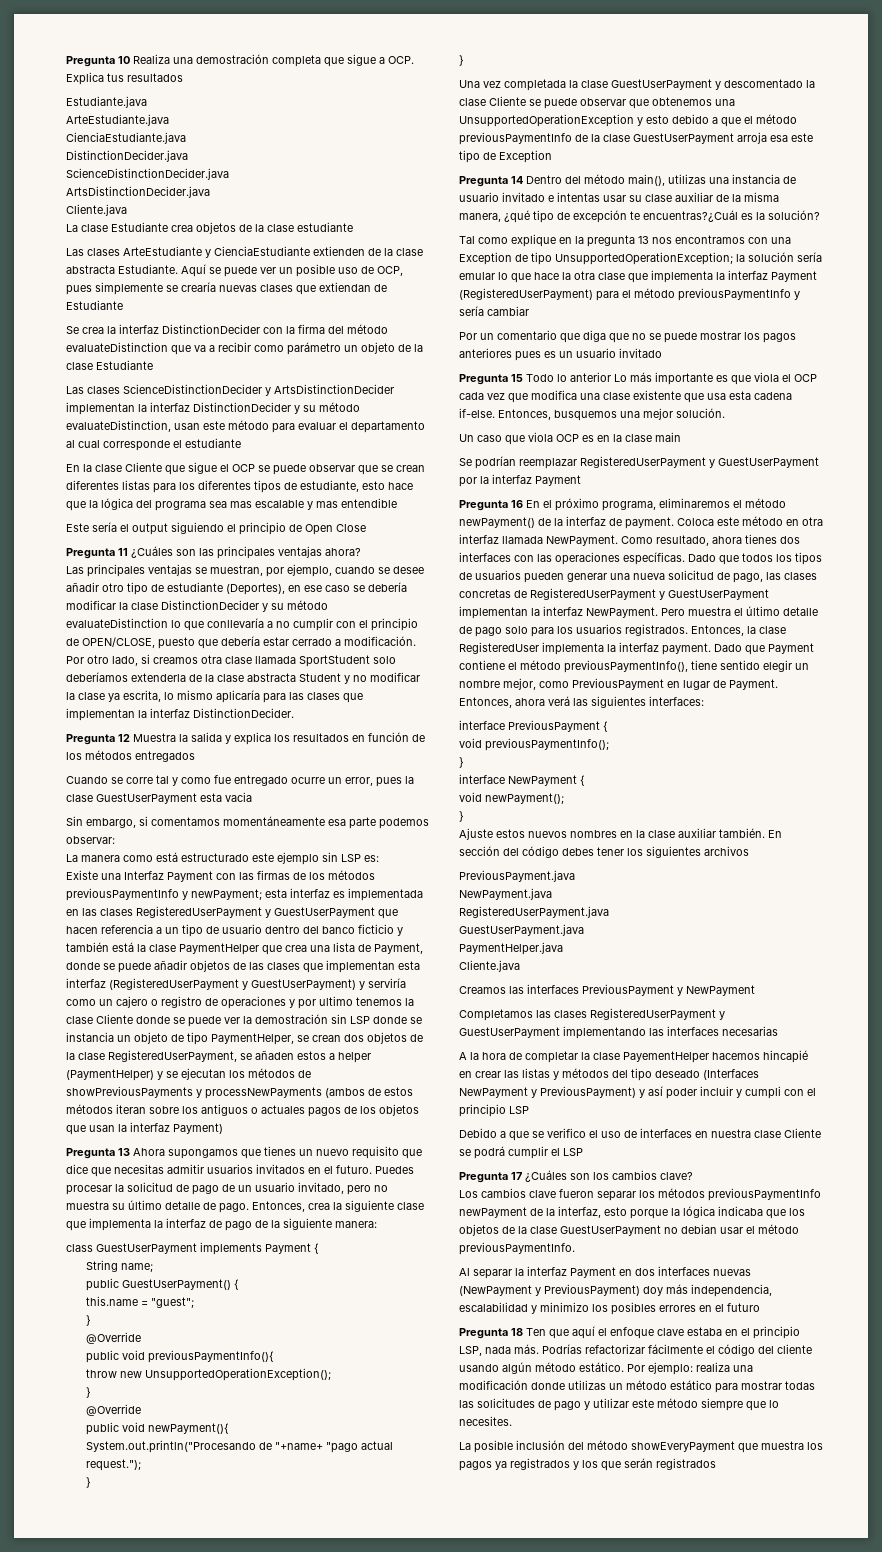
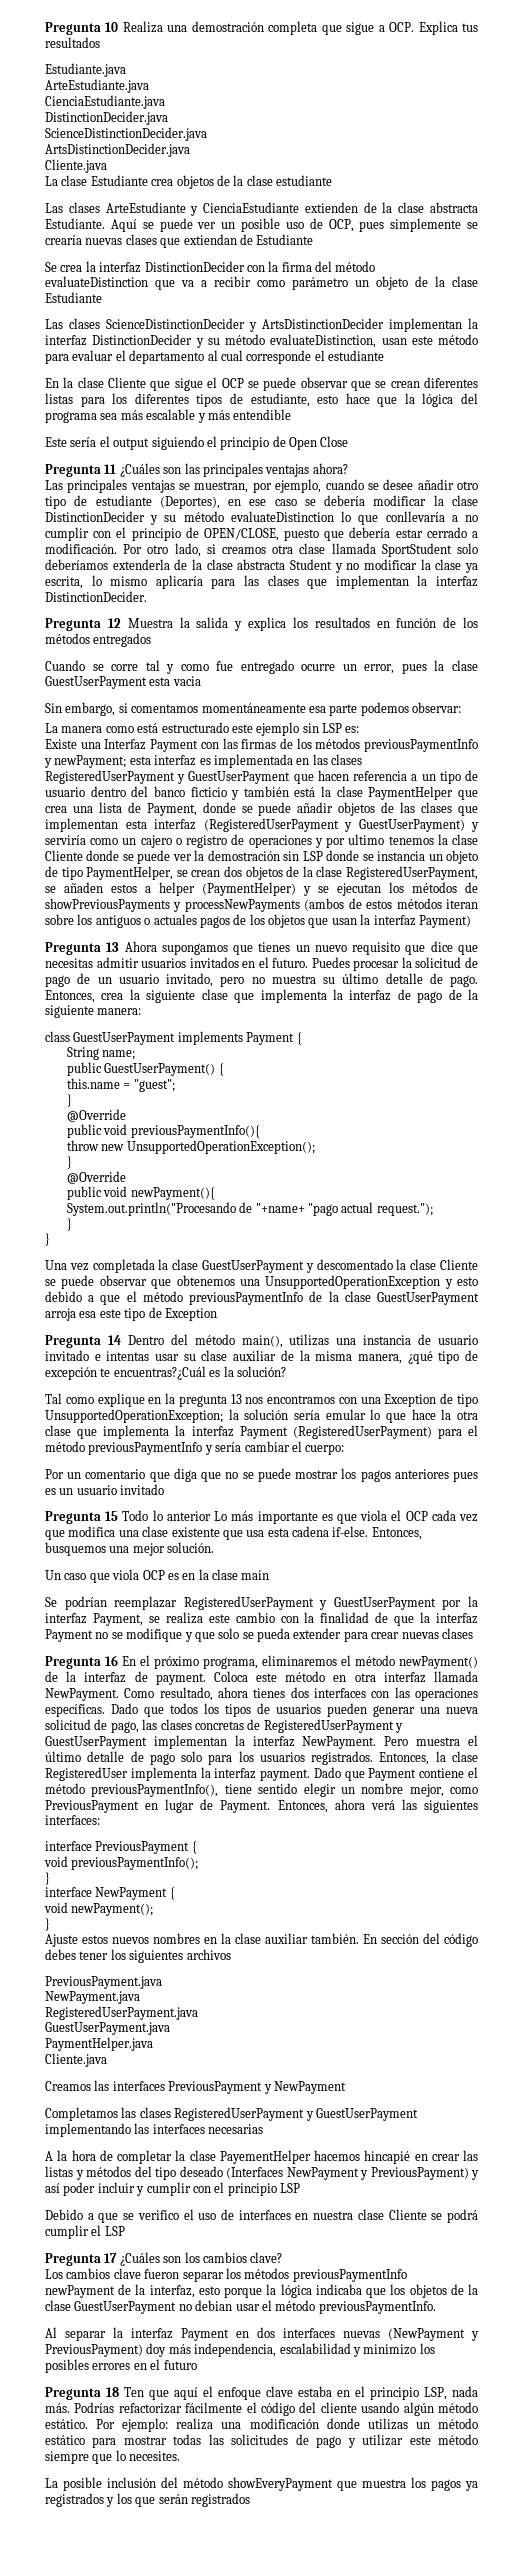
[230,501,252,508] mas -> [120,410,143,420] más
[316,501,338,508] mas -> [207,410,230,420] más
(529, 311) none -> [291,1441,345,1455] el cuerpo:
[535,475,581,486] Payment -> [92,1612,479,1626] [45,1628,473,1642] Payment, se realiza este cambio con la finalidad de que la interfaz Payment no se modifique y que solo se pueda extender para crear nuevas clases
[745,1086,781,1099] cumpli -> [146,2182,191,2196] cumplir

